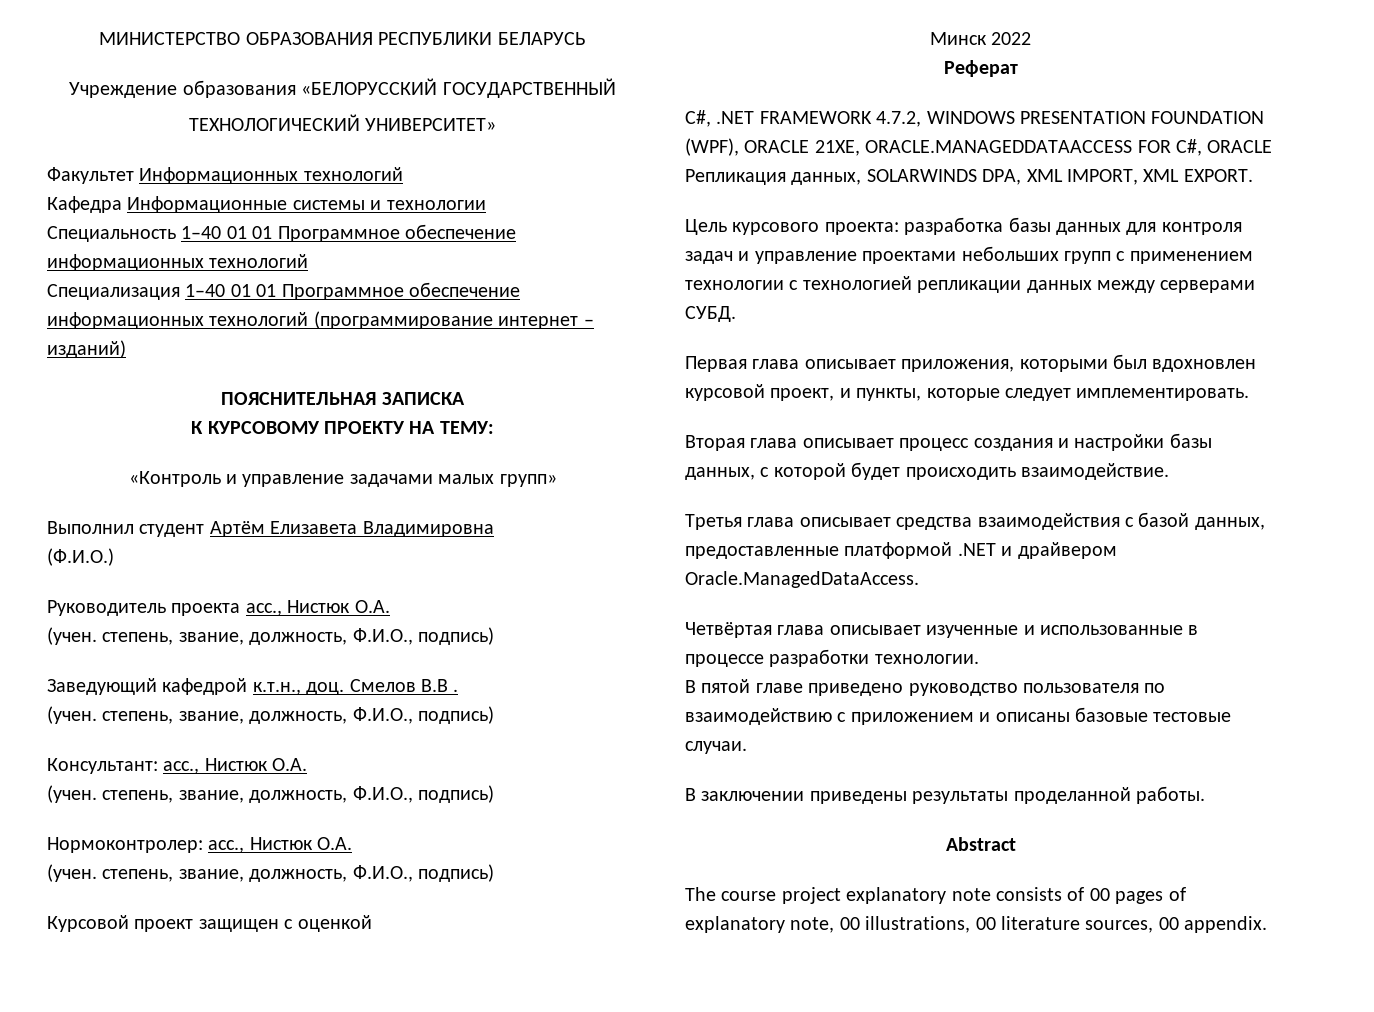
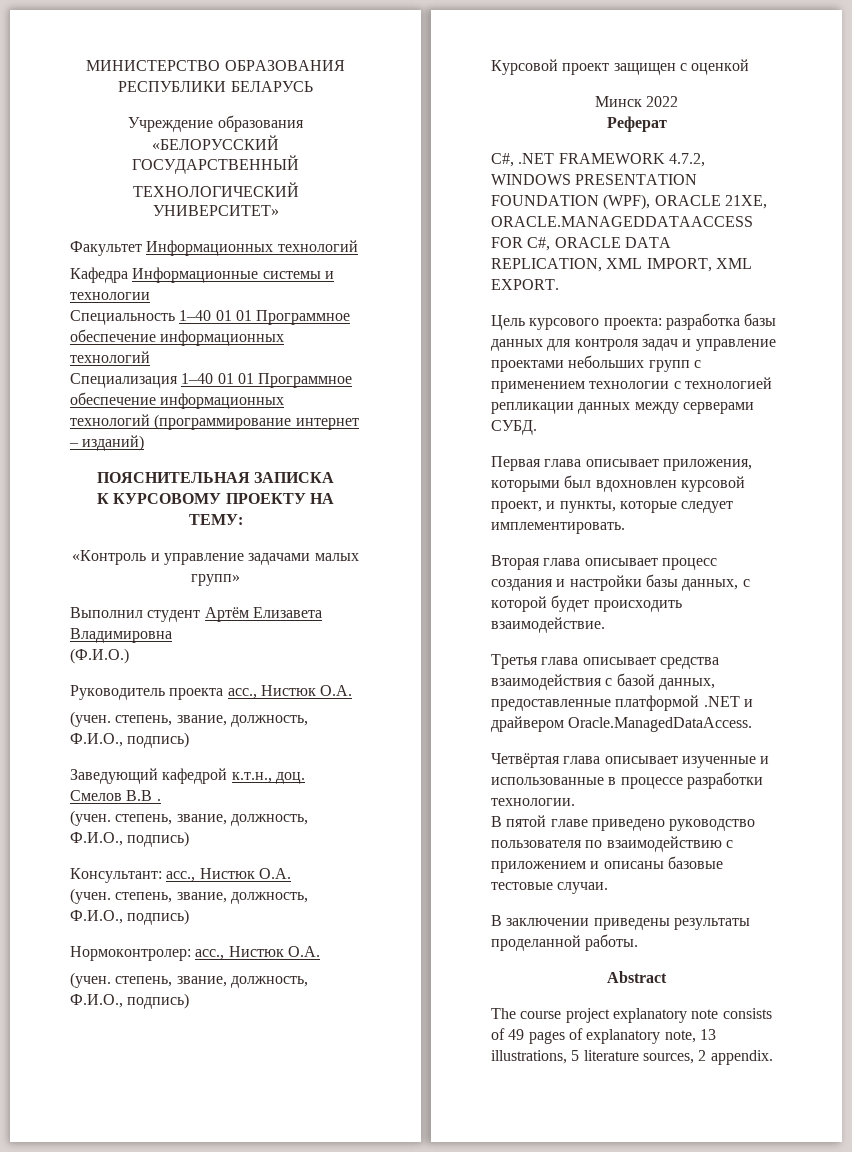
[685,169,1022,185] Репликация данных, SOLARWINDS DPA, -> [624,237,671,248] [491,258,602,272] DATA REPLICATION,
[1089,888,1110,901] 00 -> [508,1029,525,1040] 49
[839,916,996,933] 00 illustrations, 00 -> [699,1029,716,1040] [491,1050,580,1064] 13 illustrations, 5
[1158,917,1179,930] 00 -> [698,1050,707,1061] 2

